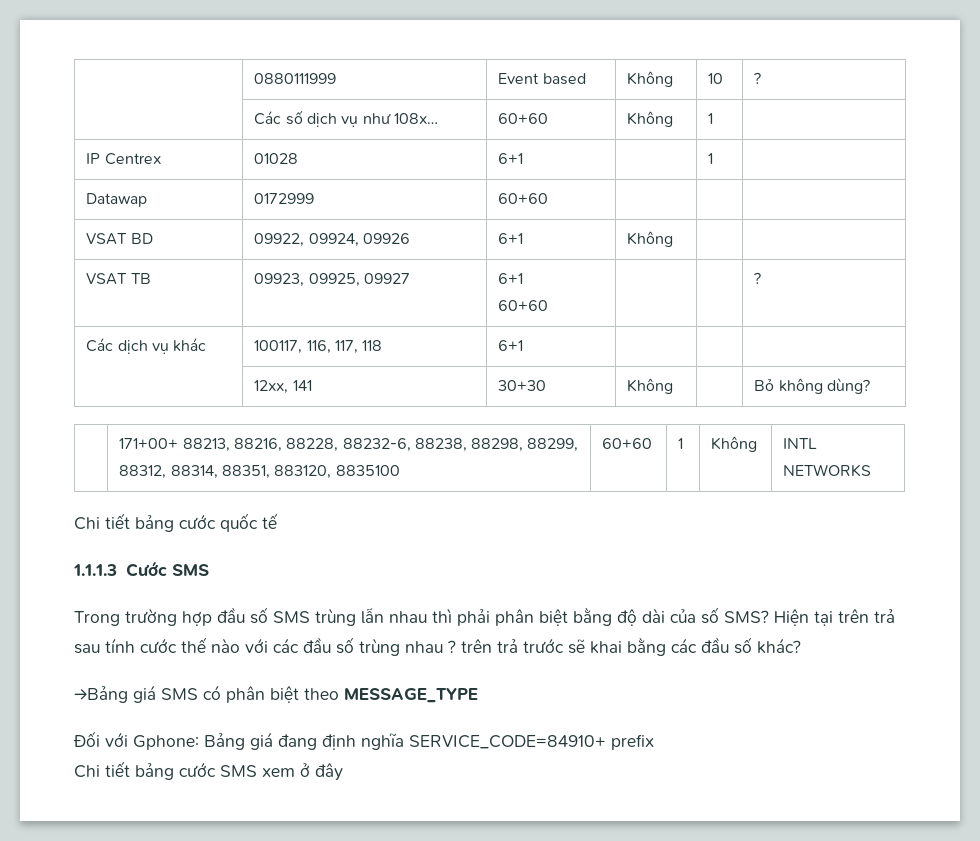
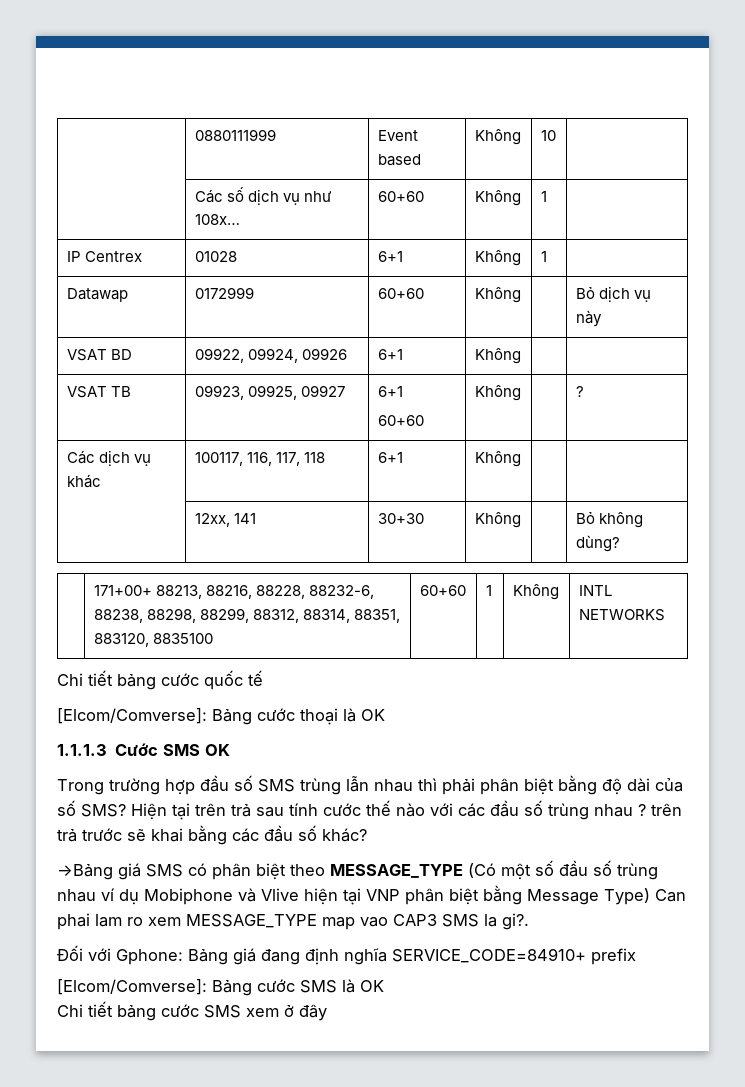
[753,72,762,84] ? -> (556, 135) none
(524, 158) none -> [474,249,521,266] Không
(549, 198) | | -> [474,286,521,303] [575,286,651,303] [575,310,602,327] Không | | Bỏ dịch vụ này
(549, 305) none -> [474,384,521,401] Không
(524, 345) none -> [474,450,521,467] Không
(278, 521) none -> [57,708,385,725] // [Elcom/Comverse]: Bảng cước thoại là OK
(209, 570) none -> [205,744,231,756] OK
(478, 695) none -> [468,860,658,880] [57,885,686,905] [57,913,529,930] (Có một số đầu số trùng nhau ví dụ Mobiphone và Vlive hiện tại VNP phân biệt bằng Message Type) Can phai lam ro xem MESSAGE_TYPE map vao CAP3 SMS la gi?.
(654, 742) none -> [57,979,384,996] // [Elcom/Comverse]: Bảng cước SMS là OK

